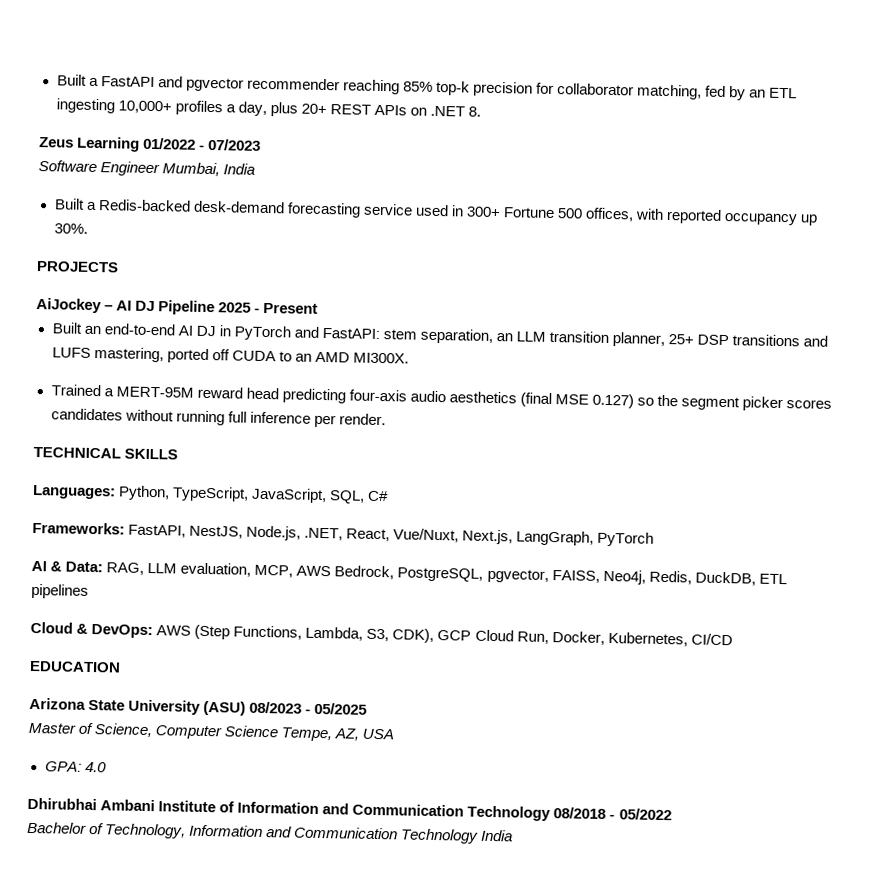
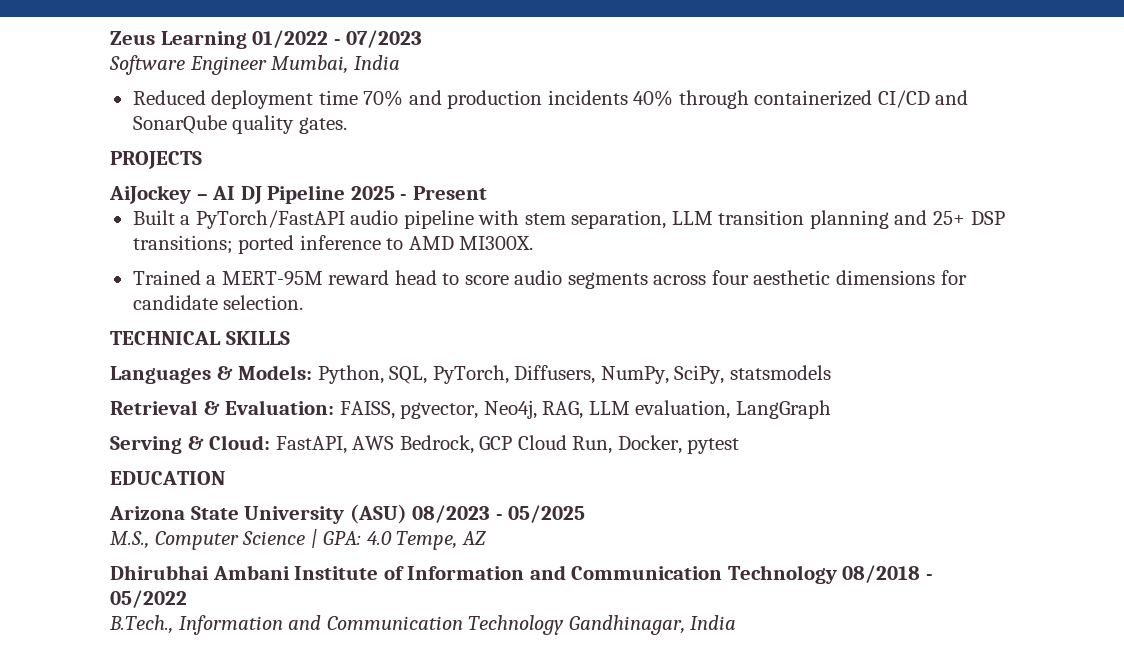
[56,74,798,101] [55,98,482,117] Built a FastAPI and pgvector recommender reaching 85% top-k precision for collaborator matching, fed by an ETL ingesting 10,000+ profiles a day, plus 20+ REST APIs on .NET 8. // -> (110, 38) none
[53,198,819,226] [53,223,88,234] Built a Redis-backed desk-demand forecasting service used in 300+ Fortune 500 offices, with reported occupancy up 30%. -> [132,90,969,109] [132,115,347,134] Reduced deployment time 70% and production incidents 40% through containerized CI/CD and SonarQube quality gates.
[83,323,380,341] an end-to-end AI DJ in PyTorch and FastAPI: -> [180,210,520,229] a PyTorch/FastAPI audio pipeline with
[496,333,514,342] an -> (667, 219) none
[612,332,829,347] [51,347,312,364] planner, 25+ DSP transitions and LUFS mastering, ported off CUDA to an -> [809,210,1005,229] [132,235,404,254] planning and 25+ DSP transitions; ported inference to
[281,388,833,412] [50,408,386,428] [33,446,179,460] [32,484,390,504] [32,521,655,547] [31,560,787,586] [31,583,89,599] [30,621,435,643] predicting four-axis audio aesthetics (final MSE 0.127) so the segment picker scores candidates without running full inference per render. // TECHNICAL SKILLS // Languages: Python, TypeScript, JavaScript, SQL, C# // Frameworks: FastAPI, NestJS, Node.js, .NET, React, Vue/Nuxt, Next.js, LangGraph, PyTorch // AI & Data: RAG, LLM evaluation, MCP, AWS Bedrock, PostgreSQL, pgvector, FAISS, Neo4j, Redis, DuckDB, ETL pipelines // Cloud & DevOps: AWS (Step Functions, Lambda, S3, CDK), -> [442,270,967,289] [132,295,304,310] [110,331,290,345] [110,365,831,384] [110,400,831,419] [110,435,474,454] to score audio segments across four aesthetic dimensions for candidate selection. // TECHNICAL SKILLS // Languages & Models: Python, SQL, PyTorch, Diffusers, NumPy, SciPy, statsmodels // Retrieval & Evaluation: FAISS, pgvector, Neo4j, RAG, LLM evaluation, LangGraph // Serving & Cloud: FastAPI, AWS Bedrock,
[607,632,733,647] Kubernetes, CI/CD -> [687,438,740,454] pytest
[28,722,395,742] Master of Science, Computer Science Tempe, AZ, USA // -> [110,529,318,550] M.S., Computer Science |
(107, 767) none -> [396,531,486,550] Tempe, AZ
[27,821,480,844] Bachelor of Technology, Information and Communication Technology -> [109,615,685,635] B.Tech., Information and Communication Technology Gandhinagar,

